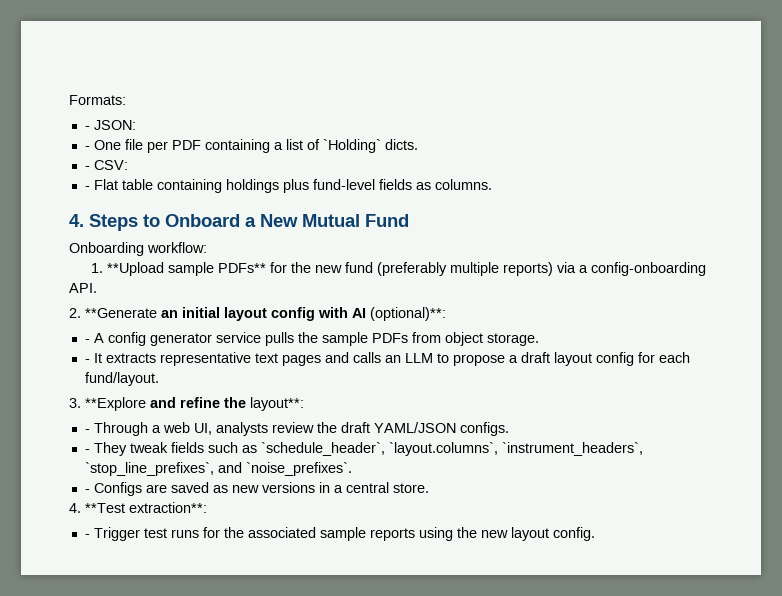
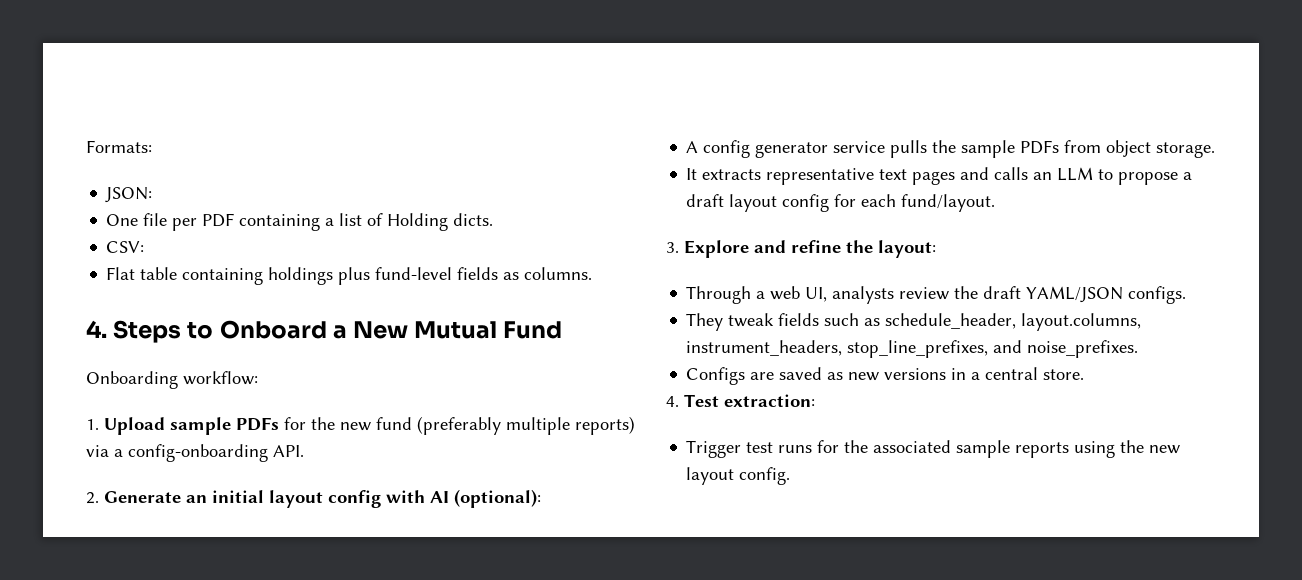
[84,126,90,130] - -> (152, 146) none
[84,146,90,150] - -> (153, 195) none
[322,139,381,153] `Holding` -> [387,213,449,231] Holding
[84,166,90,170] - -> (494, 219) none
[84,186,90,190] - -> (145, 247) none
[107,262,267,276] **Upload sample PDFs** -> [104,417,279,435] Upload sample PDFs
[85,308,157,318] **Generate -> [104,491,181,503] Generate
[370,307,446,321] [84,339,90,343] (optional)**: // - -> [454,489,541,508] (optional): //
[84,359,90,363] - -> (1216, 150) none
[85,397,146,411] **Explore -> [684,240,749,258] Explore
[250,397,304,411] [84,429,90,433] layout**: // - -> [878,240,936,258] layout: //
[84,449,90,453] - -> (1187, 295) none
[260,442,643,456] [84,462,352,476] [84,489,90,493] `schedule_header`, `layout.columns`, `instrument_headers`, `stop_line_prefixes`, and `noise_prefixes`. // - -> [885,313,1142,331] [686,340,1139,358] schedule_header, layout.columns, instrument_headers, stop_line_prefixes, and noise_prefixes. //
[85,502,207,513] [84,534,90,538] **Test extraction**: // - -> [684,394,815,407] Test extraction: //

